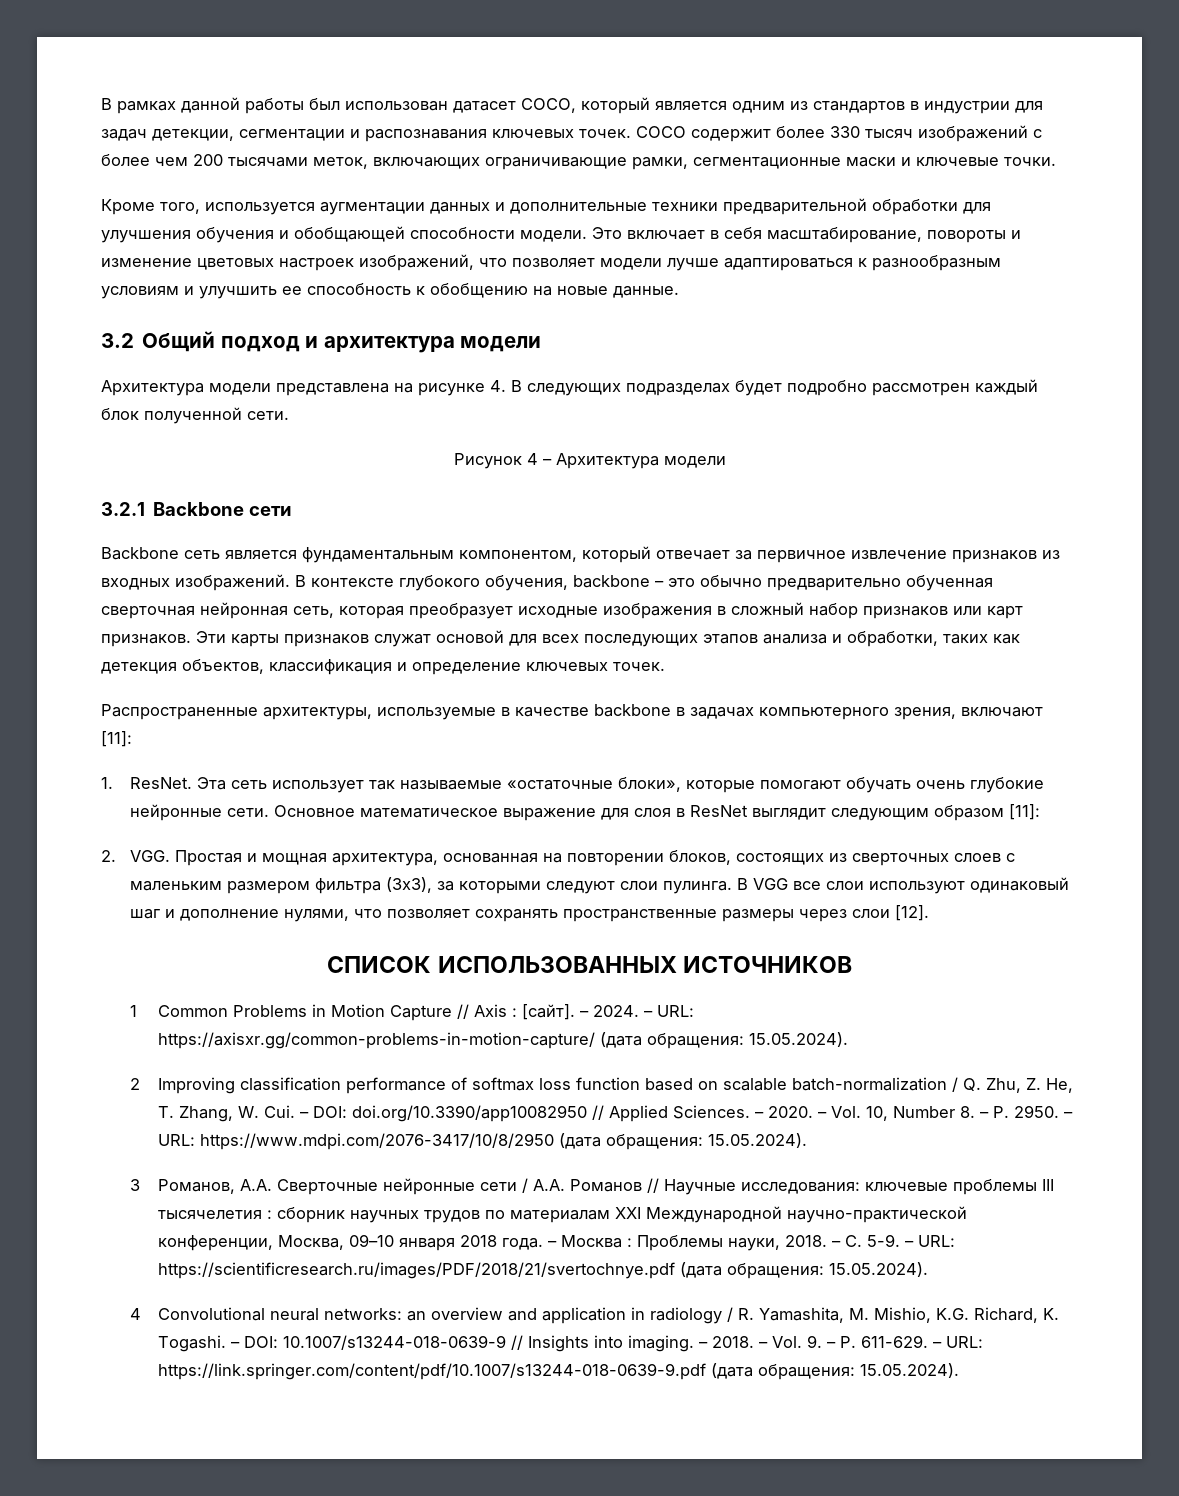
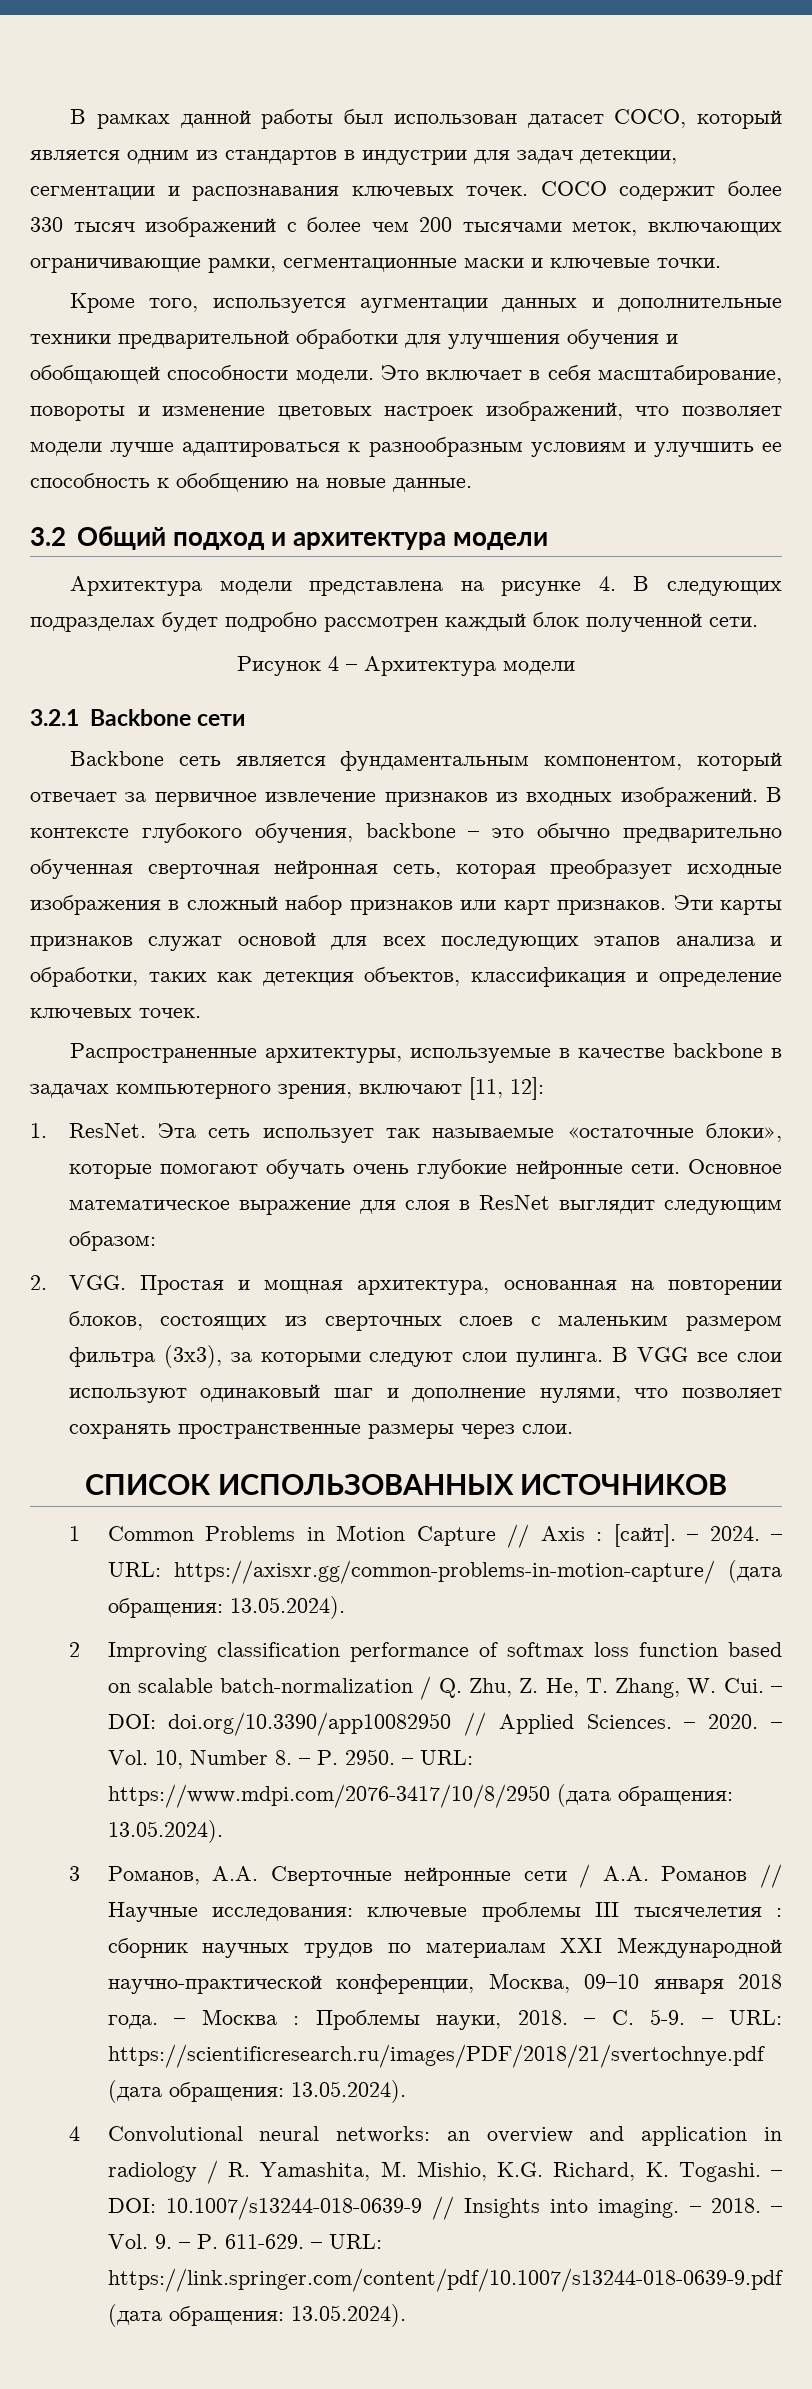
[101,731,132,747] [11]: -> [469,1077,544,1100] [11, 12]:
[933,804,1040,821] образом [11]: -> [68,1231,156,1251] образом:
[851,905,929,921] слои [12]. -> [521,1424,573,1434] слои.
[749,1032,849,1047] 15.05.2024). -> [229,1596,345,1619] 13.05.2024).
[708,1133,808,1148] 15.05.2024). -> [107,1820,223,1843] 13.05.2024).
[829,1262,929,1277] 15.05.2024). -> [290,2080,406,2103] 13.05.2024).
[860,1363,960,1378] 15.05.2024). -> [290,2304,406,2327] 13.05.2024).

